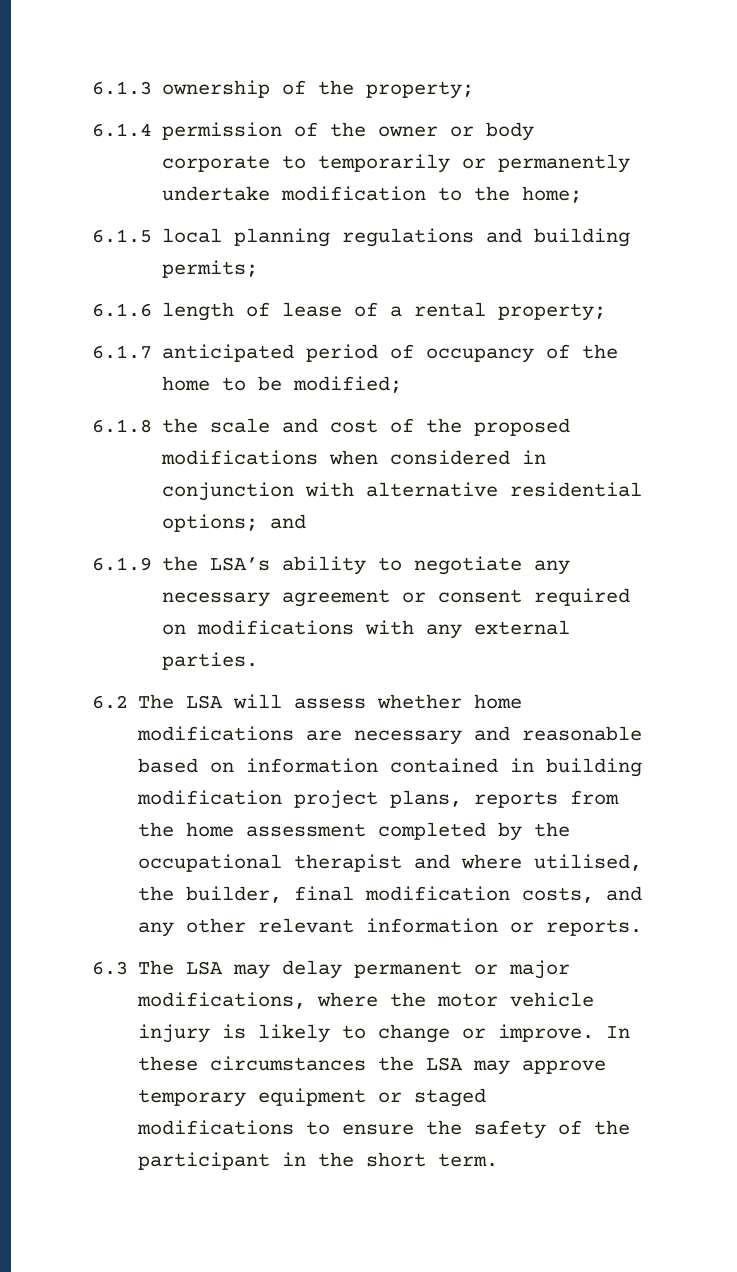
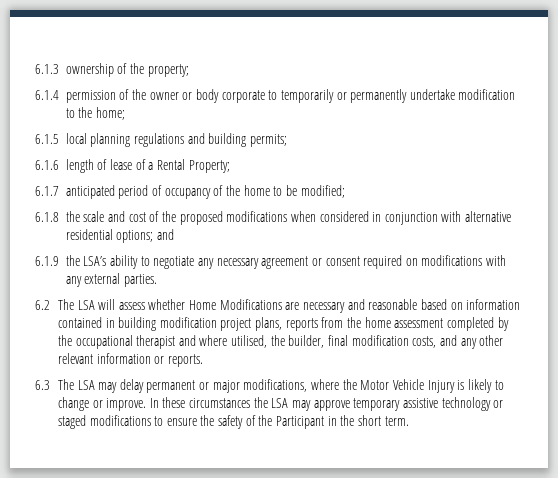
[414,302,607,321] rental property; -> [156,159,230,173] Rental Property;
[474,694,523,709] [137,726,295,741] home modifications -> [189,299,282,310] Home Modifications
[437,992,595,1007] [138,1024,211,1043] motor vehicle injury -> [360,379,455,393] Motor Vehicle Injury
[258,1088,367,1106] equipment -> [402,397,491,411] assistive technology
[138,1152,271,1170] participant -> [276,416,325,429] Participant

